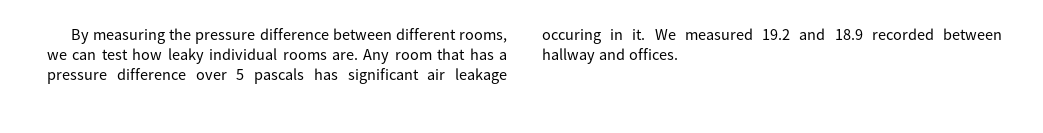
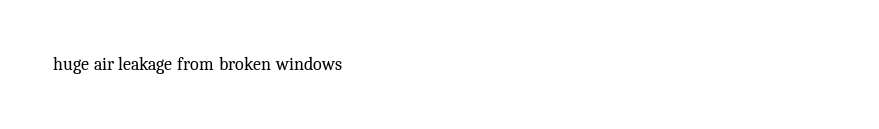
[70,28,507,44] [47,48,508,64] [47,68,507,84] [542,28,1002,44] [542,48,678,64] By measuring the pressure difference between different rooms, we can test how leaky individual rooms are. Any room that has a pressure difference over 5 pascals has significant air leakage occuring in it. We measured 19.2 and 18.9 recorded between hallway and offices. -> [53,56,342,74] huge air leakage from broken windows

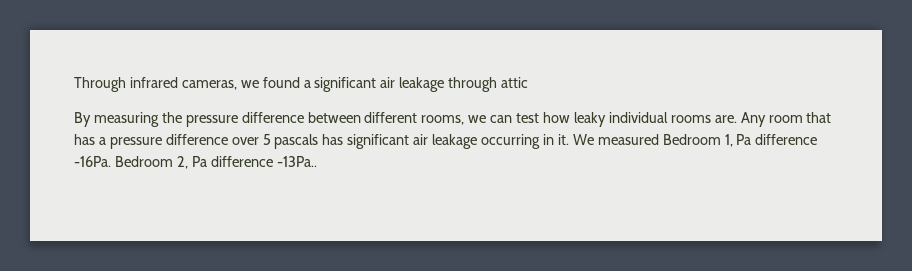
[53,56,342,74] huge air leakage from broken windows -> [74,77,529,92] [74,112,832,127] [74,134,818,149] [74,156,317,169] Through infrared cameras, we found a significant air leakage through attic // By measuring the pressure difference between different rooms, we can test how leaky individual rooms are. Any room that has a pressure difference over 5 pascals has significant air leakage occurring in it. We measured Bedroom 1, Pa difference -16Pa. Bedroom 2, Pa difference -13Pa..

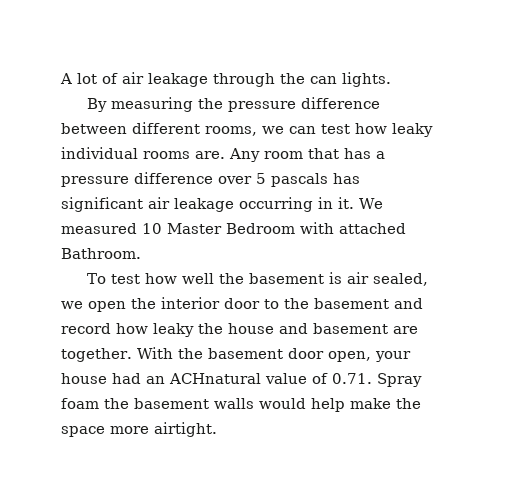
[74,77,529,92] Through infrared cameras, we found a significant air leakage through attic -> [60,72,391,87] A lot of air leakage through the can lights.
[662,134,818,147] [74,156,317,169] Bedroom 1, Pa difference -16Pa. Bedroom 2, Pa difference -13Pa.. -> [142,222,406,234] [61,248,141,259] [87,272,428,286] [61,297,423,312] [61,323,418,337] [61,347,411,362] [61,373,422,387] [61,398,421,412] [61,422,217,437] 10 Master Bedroom with attached Bathroom. // To test how well the basement is air sealed, we open the interior door to the basement and record how leaky the house and basement are together. With the basement door open, your house had an ACHnatural value of 0.71. Spray foam the basement walls would help make the space more airtight.

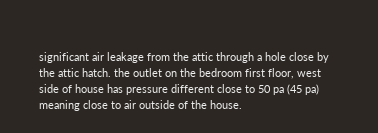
[60,72,391,87] [87,97,381,112] [61,122,433,137] [61,147,385,162] [61,172,360,187] [61,197,383,212] [61,222,406,234] [61,248,141,259] [87,272,428,286] [61,297,423,312] [61,323,418,337] [61,347,411,362] [61,373,422,387] [61,398,421,412] [61,422,217,437] A lot of air leakage through the can lights. // By measuring the pressure difference between different rooms, we can test how leaky individual rooms are. Any room that has a pressure difference over 5 pascals has significant air leakage occurring in it. We measured 10 Master Bedroom with attached Bathroom. // To test how well the basement is air sealed, we open the interior door to the basement and record how leaky the house and basement are together. With the basement door open, your house had an ACHnatural value of 0.71. Spray foam the basement walls would help make the space more airtight. -> [39,52,329,63] [39,68,321,79] [39,84,319,95] [39,100,242,111] significant air leakage from the attic through a hole close by the attic hatch. the outlet on the bedroom first floor, west side of house has pressure different close to 50 pa (45 pa) meaning close to air outside of the house.

